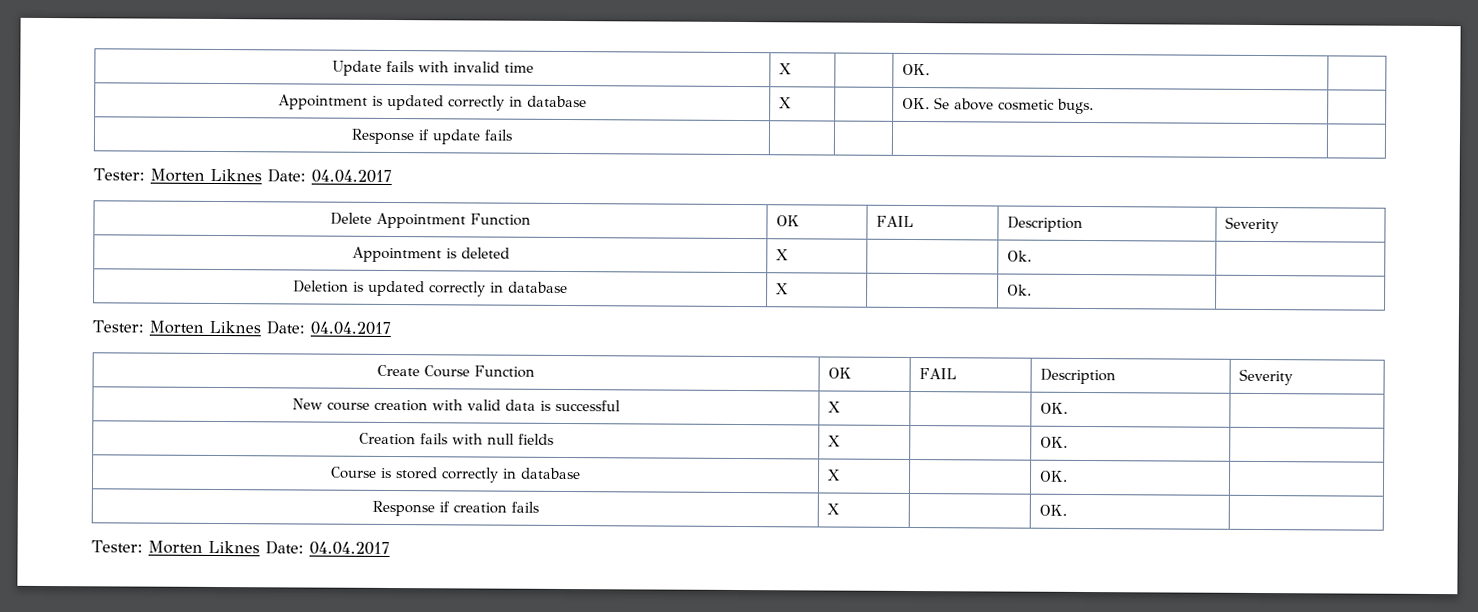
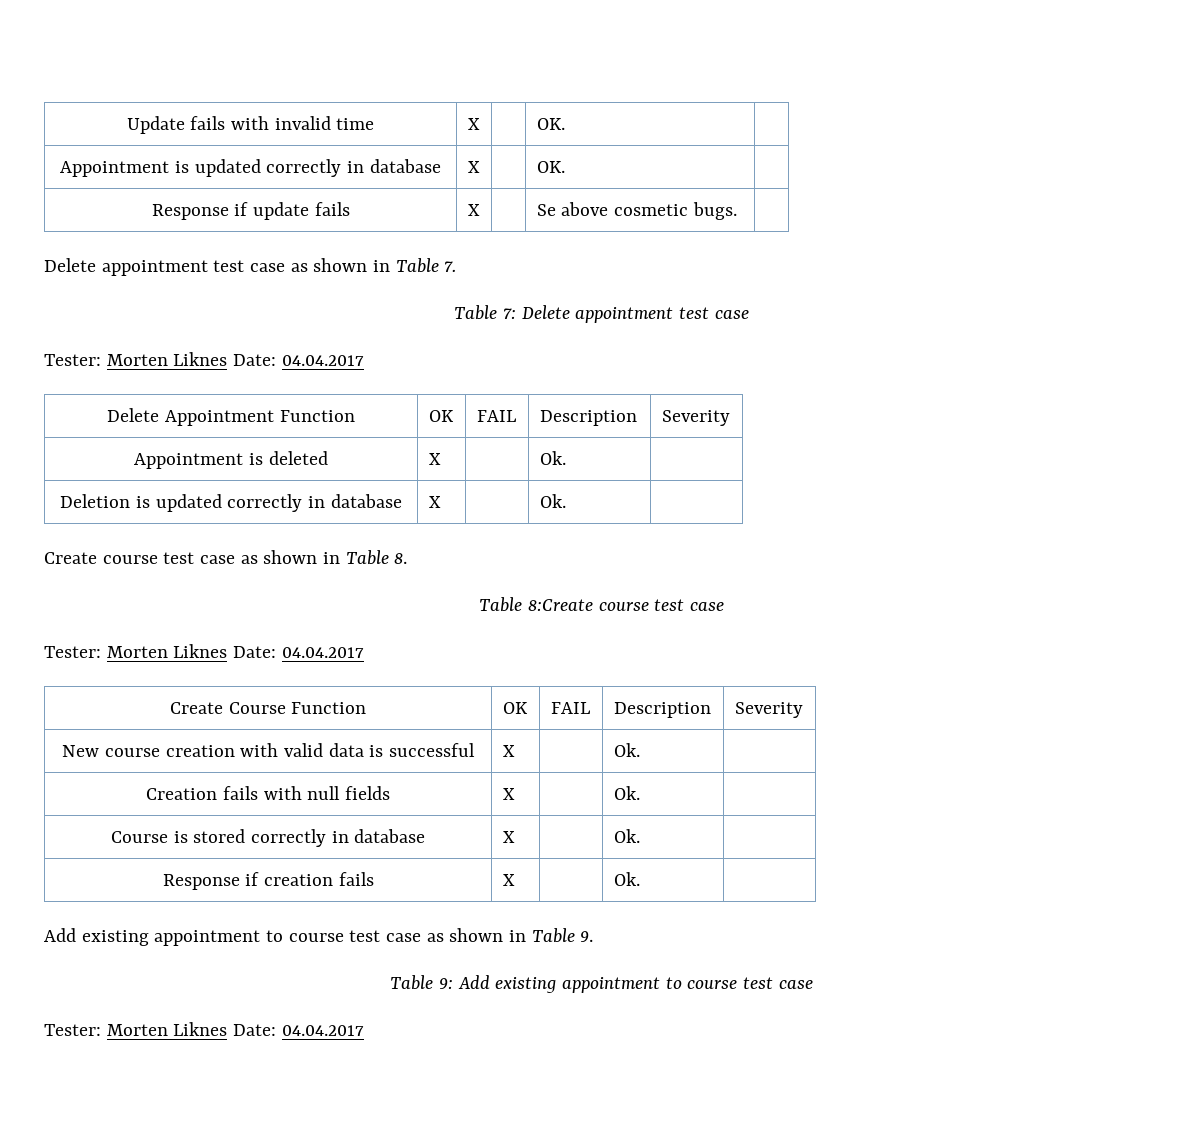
[933,97,1094,115] Se above cosmetic bugs. -> (565, 167) none
(513, 135) | | | -> [467,204,480,216] [536,202,737,220] [44,258,457,276] [454,305,749,323] X | | Se above cosmetic bugs. | // Delete appointment test case as shown in Table 7. // Table 7: Delete appointment test case
(1032, 290) none -> [44,550,408,565] [479,597,724,612] // Create course test case as shown in Table 8. // Table 8:Create course test case
[1039,402,1068,414] OK. -> [613,743,640,757] Ok.
[1039,436,1068,448] OK. -> [613,786,640,800] Ok.
[1038,470,1068,482] OK. -> [613,829,640,843] Ok.
[1038,504,1067,516] OK. | -> [613,872,640,886] [44,928,594,946] [390,975,813,993] Ok. | // Add existing appointment to course test case as shown in Table 9. // Table 9: Add existing appointment to course test case

